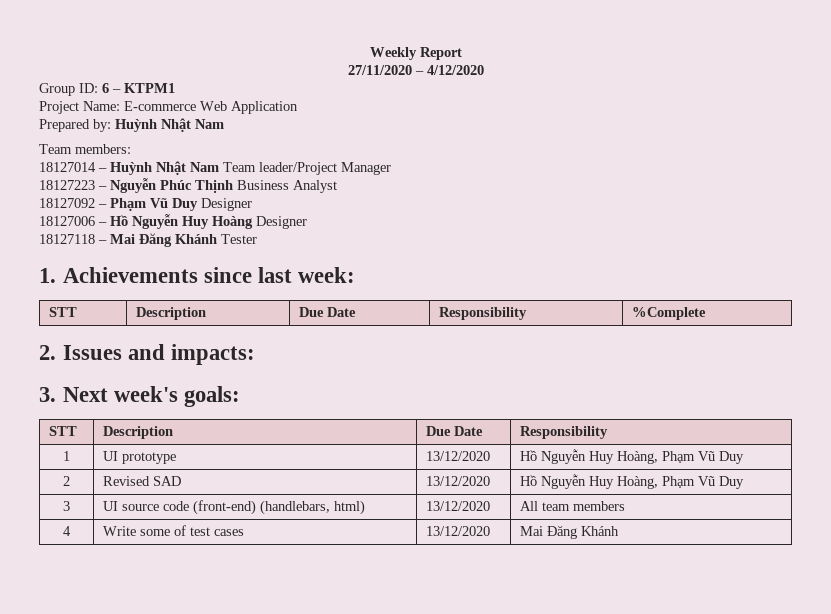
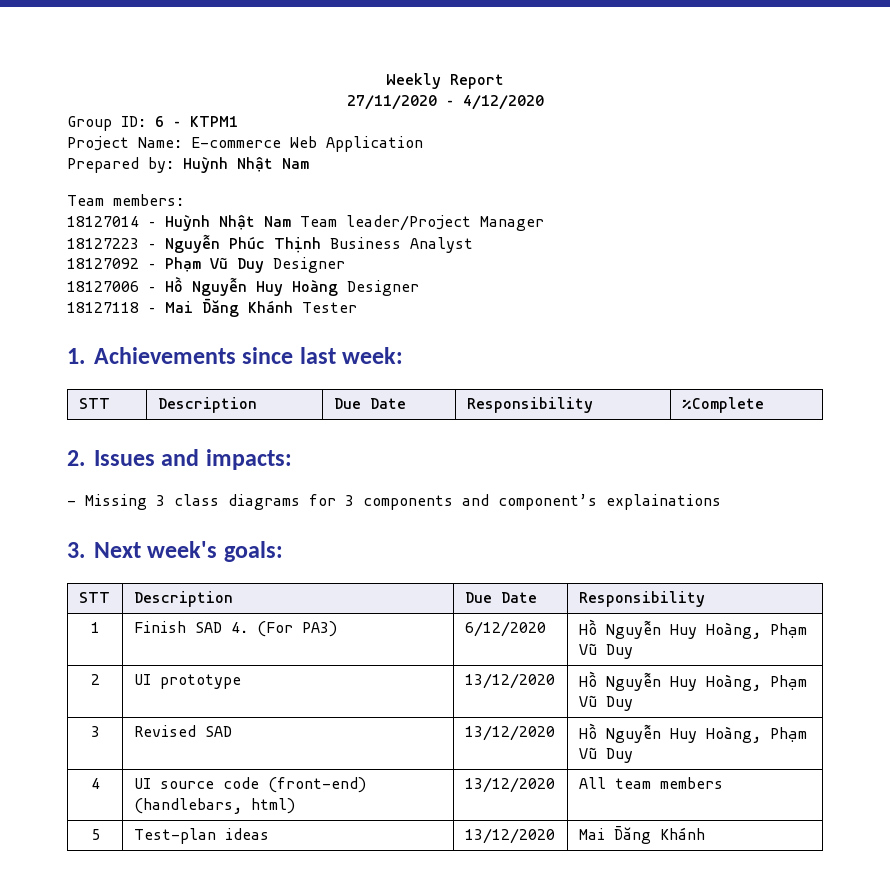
(256, 354) none -> [67,494,721,510] // - Missing 3 class diagrams for 3 components and component’s explainations
(70, 456) none -> [133,621,337,637] [464,621,546,637] [578,619,807,639] [578,643,633,659] [90,674,100,685] | Finish SAD 4. (For PA3) | 6/12/2020 | Hồ Nguyễn Huy Hoàng, Phạm Vũ Duy // 2
[63,476,70,486] 2 -> [90,726,100,737] 3
[63,501,70,511] 3 -> [90,778,100,789] 4
[63,526,71,536] [102,525,244,536] 4 | Write some of test cases -> [90,829,100,840] [133,828,269,844] 5 | Test-plan ideas

